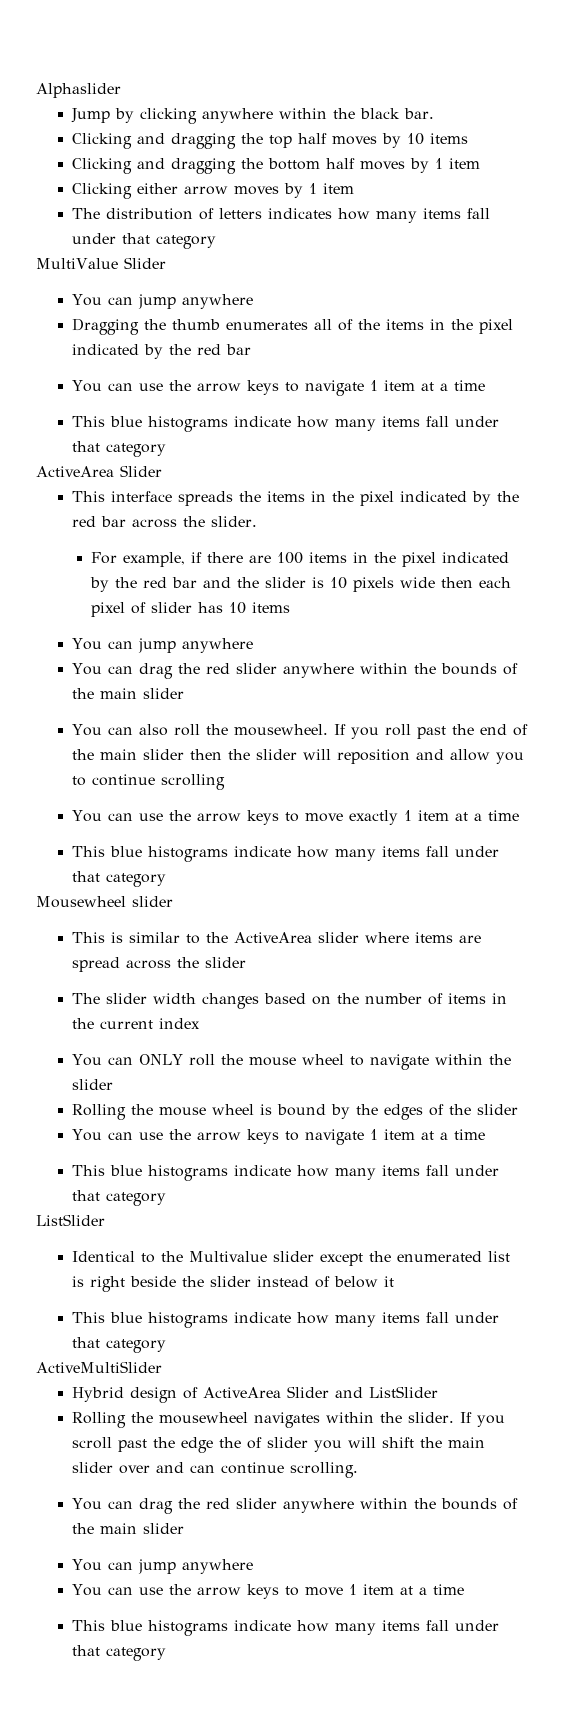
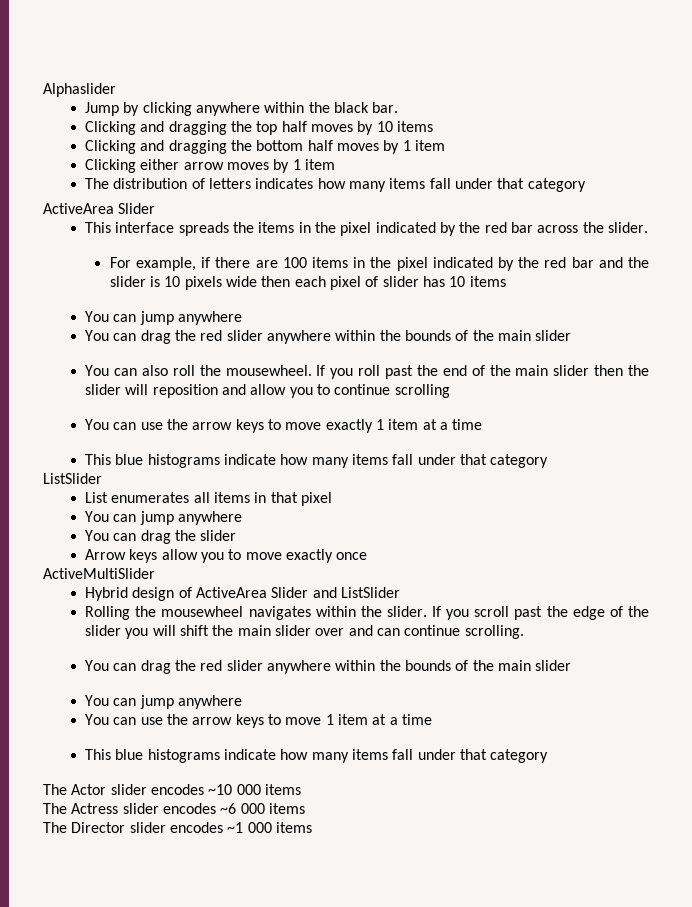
[36,257,166,269] [72,294,254,309] [72,318,514,335] [72,344,252,359] [72,380,486,396] [72,416,500,432] [72,441,167,457] // MultiValue Slider // You can jump anywhere // Dragging the thumb enumerates all of the items in the pixel indicated by the red bar // You can use the arrow keys to navigate 1 item at a time // This blue histograms indicate how many items fall under that category -> (586, 185) none
[36,896,173,908] [72,932,482,944] [72,957,247,972] [72,993,508,1009] [72,1018,201,1029] [72,1054,512,1070] [72,1079,114,1090] [72,1104,519,1120] [72,1129,486,1145] [72,1165,500,1181] [72,1190,167,1206] [36,1214,105,1226] [72,1251,511,1266] [72,1276,395,1292] [72,1312,500,1328] [72,1337,167,1353] Mousewheel slider // This is similar to the ActiveArea slider where items are spread across the slider // The slider width changes based on the number of items in the current index // You can ONLY roll the mouse wheel to navigate within the slider // Rolling the mouse wheel is bound by the edges of the slider // You can use the arrow keys to navigate 1 item at a time // This blue histograms indicate how many items fall under that category // ListSlider // Identical to the Multivalue slider except the enumerated list is right beside the slider instead of below it // This blue histograms indicate how many items fall under that category -> [43,473,102,484] [85,492,333,506] [85,511,243,525] [85,530,237,544] [85,549,368,563] ListSlider // List enumerates all items in that pixel // You can jump anywhere // You can drag the slider // Arrow keys allow you to move exactly once
[219,1437,263,1449] the of -> [609,606,649,617] of the
(167, 1654) none -> [43,784,301,795] [43,803,305,814] [43,822,312,833] // The Actor slider encodes ~10 000 items // The Actress slider encodes ~6 000 items // The Director slider encodes ~1 000 items

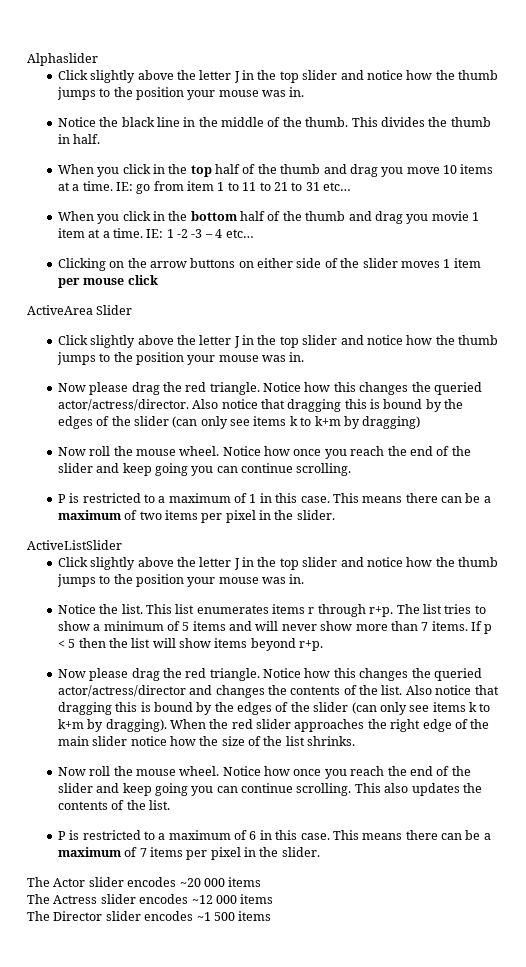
[85,102,399,116] [85,121,434,135] [85,140,446,154] [85,159,336,173] [85,178,586,192] [43,203,156,214] [85,222,648,236] [109,257,650,271] [109,276,506,290] [85,311,243,325] [85,330,572,344] [85,365,649,379] [85,384,450,398] [85,419,483,433] [85,454,549,468] [43,473,102,484] [85,492,333,506] [85,511,243,525] [85,530,237,544] [85,549,368,563] [43,568,155,579] [85,587,401,601] [85,606,649,620] [85,625,524,639] [85,660,572,674] [85,695,243,709] [85,714,432,728] [85,749,549,763] Jump by clicking anywhere within the black bar. // Clicking and dragging the top half moves by 10 items // Clicking and dragging the bottom half moves by 1 item // Clicking either arrow moves by 1 item // The distribution of letters indicates how many items fall under that category // ActiveArea Slider // This interface spreads the items in the pixel indicated by the red bar across the slider. // For example, if there are 100 items in the pixel indicated by the red bar and the slider is 10 pixels wide then each pixel of slider has 10 items // You can jump anywhere // You can drag the red slider anywhere within the bounds of the main slider // You can also roll the mousewheel. If you roll past the end of the main slider then the slider will reposition and allow you to continue scrolling // You can use the arrow keys to move exactly 1 item at a time // This blue histograms indicate how many items fall under that category // ListSlider // List enumerates all items in that pixel // You can jump anywhere // You can drag the slider // Arrow keys allow you to move exactly once // ActiveMultiSlider // Hybrid design of ActiveArea Slider and ListSlider // Rolling the mousewheel navigates within the slider. If you scroll past the edge of the slider you will shift the main slider over and can continue scrolling. // You can drag the red slider anywhere within the bounds of the main slider // You can jump anywhere // You can use the arrow keys to move 1 item at a time // This blue histograms indicate how many items fall under that category -> [57,70,499,83] [56,87,305,100] [57,117,491,127] [57,134,101,144] [57,164,494,177] [57,181,352,194] [57,211,480,224] [57,228,254,238] [57,258,481,271] [57,275,158,288] [27,305,133,315] [57,335,499,348] [56,352,305,365] [57,382,482,395] [57,399,464,412] [57,416,421,429] [57,446,471,459] [57,463,352,476] [57,493,491,503] [57,510,335,523] [27,540,122,550] [57,557,499,570] [56,574,305,587] [57,604,486,617] [57,621,493,634] [57,638,324,651] [57,668,482,681] [57,685,499,698] [57,702,491,715] [57,719,490,732] [57,736,356,746] [57,766,471,779] [57,783,482,796] [57,800,170,810] [57,830,491,840] [57,847,320,860] Click slightly above the letter J in the top slider and notice how the thumb jumps to the position your mouse was in. // Notice the black line in the middle of the thumb. This divides the thumb in half. // When you click in the top half of the thumb and drag you move 10 items at a time. IE: go from item 1 to 11 to 21 to 31 etc… // When you click in the bottom half of the thumb and drag you movie 1 item at a time. IE: 1 -2 -3 – 4 etc… // Clicking on the arrow buttons on either side of the slider moves 1 item per mouse click // ActiveArea Slider // Click slightly above the letter J in the top slider and notice how the thumb jumps to the position your mouse was in. // Now please drag the red triangle. Notice how this changes the queried actor/actress/director. Also notice that dragging this is bound by the edges of the slider (can only see items k to k+m by dragging) // Now roll the mouse wheel. Notice how once you reach the end of the slider and keep going you can continue scrolling. // P is restricted to a maximum of 1 in this case. This means there can be a maximum of two items per pixel in the slider. // ActiveListSlider // Click slightly above the letter J in the top slider and notice how the thumb jumps to the position your mouse was in. // Notice the list. This list enumerates items r through r+p. The list tries to show a minimum of 5 items and will never show more than 7 items. If p < 5 then the list will show items beyond r+p. // Now please drag the red triangle. Notice how this changes the queried actor/actress/director and changes the contents of the list. Also notice that dragging this is bound by the edges of the slider (can only see items k to k+m by dragging). When the red slider approaches the right edge of the main slider notice how the size of the list shrinks. // Now roll the mouse wheel. Notice how once you reach the end of the slider and keep going you can continue scrolling. This also updates the contents of the list. // P is restricted to a maximum of 6 in this case. This means there can be a maximum of 7 items per pixel in the slider.
[208,784,233,795] ~10 -> [179,878,201,887] ~20
[220,803,237,814] ~6 -> [191,895,213,904] ~12
[247,822,272,833] 000 -> [213,912,235,921] 500

